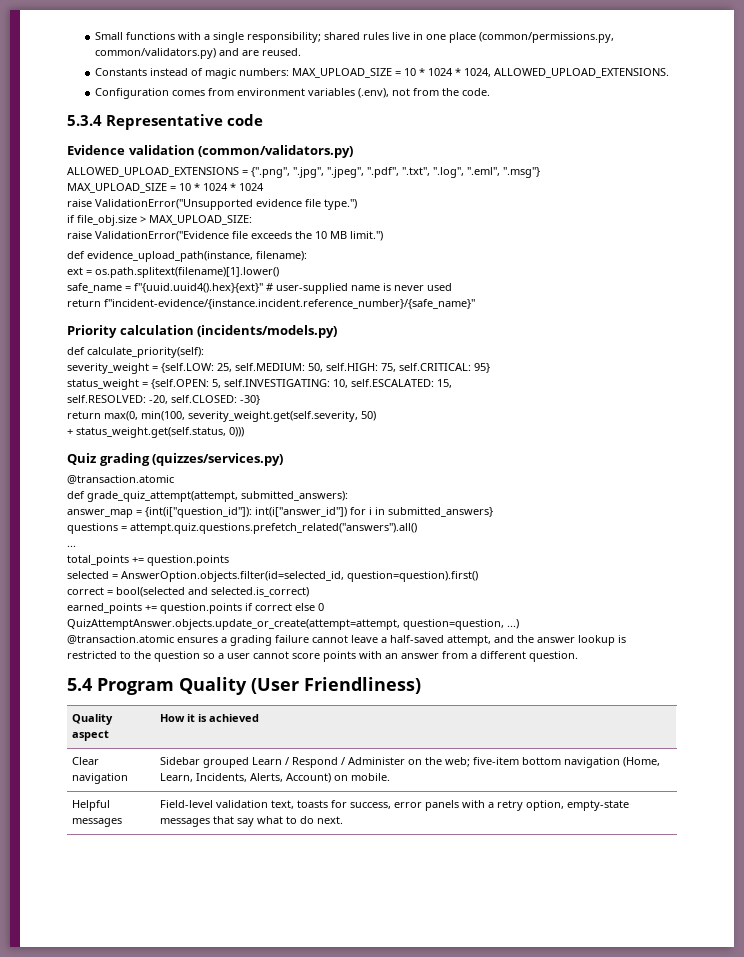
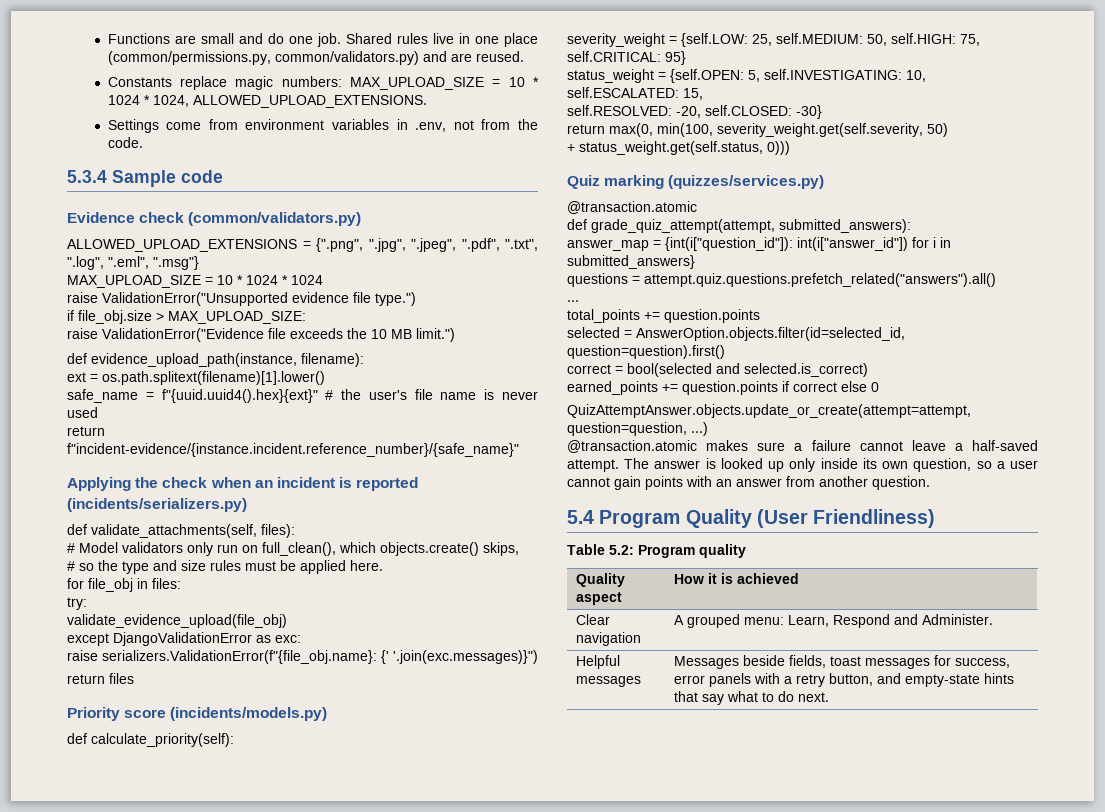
[95,32,361,43] Small functions with a single responsibility; shared -> [107,33,392,47] Functions are small and do one job. Shared
[150,68,204,76] instead of -> [180,76,228,90] replace
[95,88,206,99] Configuration comes -> [107,119,202,133] Settings come
[358,88,390,98] (.env), -> [396,119,447,132] in .env,
[106,114,224,130] Representative -> [112,170,176,187] Sample
[128,145,195,155] validation -> [139,212,185,223] check
[276,283,348,294] user-supplied -> [341,389,433,400] the user's file
(475, 304) none -> [67,477,419,491] [67,498,247,512] [67,524,295,538] [67,542,519,556] [67,560,383,574] [67,578,181,592] [67,597,87,610] [67,614,287,628] [67,632,301,646] [67,650,538,664] [67,673,134,684] // Applying the check when an incident is reported (incidents/serializers.py) // def validate_attachments(self, files): // # Model validators only run on full_clean(), which objects.create() skips, // # so the type and size rules must be applied here. // for file_obj in files: // try: // validate_evidence_upload(file_obj) // except DjangoValidationError as exc: // raise serializers.ValidationError(f"{file_obj.name}: {' '.join(exc.messages)}") // return files
[119,325,194,335] calculation -> [124,709,167,718] score
[99,453,150,466] grading -> [604,175,665,189] marking
[177,635,272,646] ensures a grading -> [706,440,803,451] makes sure a
[447,635,626,646] [67,651,200,662] attempt, and the answer lookup is restricted to the question -> [567,458,972,472] attempt. The answer is looked up only inside its own question,
[292,653,320,659] score -> [614,476,641,490] gain
[471,651,526,659] a different -> [819,476,868,487] another
(421, 685) none -> [567,544,746,558] // Table 5.2: Program quality
[159,757,660,768] [159,773,390,783] [71,800,110,811] [71,818,122,827] [159,800,328,809] Sidebar grouped Learn / Respond / Administer on the web; five-item bottom navigation (Home, Learn, Incidents, Alerts, Account) on mobile. // Helpful messages | Field-level validation text, toasts -> [673,614,993,628] [575,655,620,669] [575,676,641,687] [673,655,930,669] A grouped menu: Learn, Respond and Administer. // Helpful messages | Messages beside fields, toast messages
[525,800,629,811] [159,818,210,827] option, empty-state messages -> [828,673,1014,687] button, and empty-state hints

